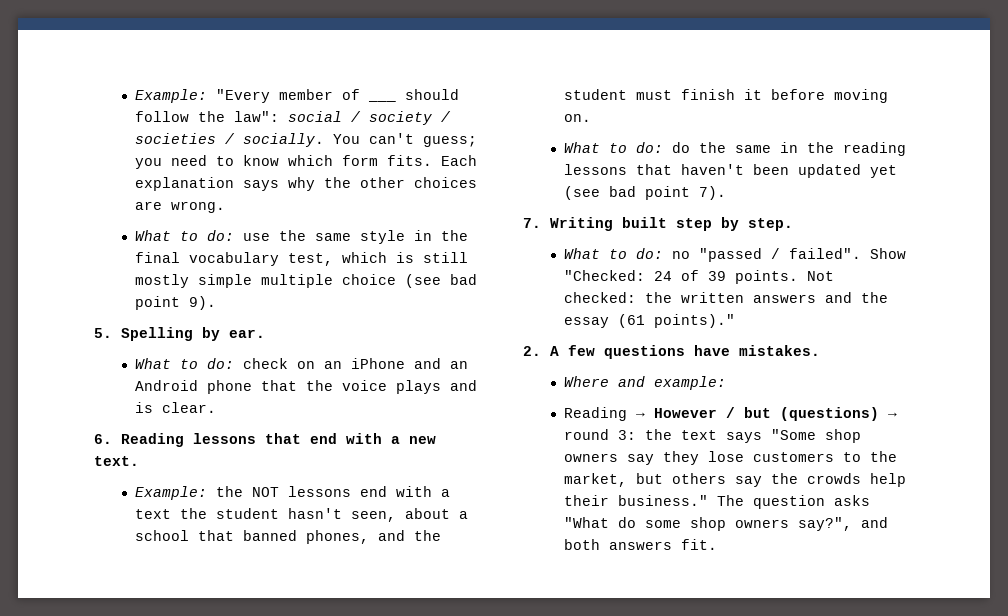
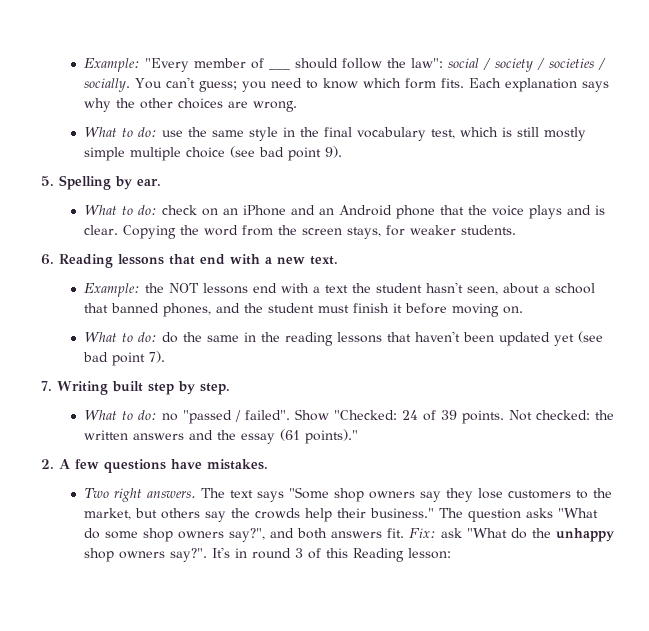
(216, 407) none -> [122,225,516,239] Copying the word from the screen stays, for weaker students.
[563,376,726,390] [563,407,897,421] [563,429,672,440] Where and example: // Reading → However / but (questions) → round 3: the -> [83,488,225,502] Two right answers. The
(717, 544) none -> [408,528,614,542] [83,547,451,562] Fix: ask "What do the unhappy shop owners say?". It's in round 3 of this Reading lesson:

